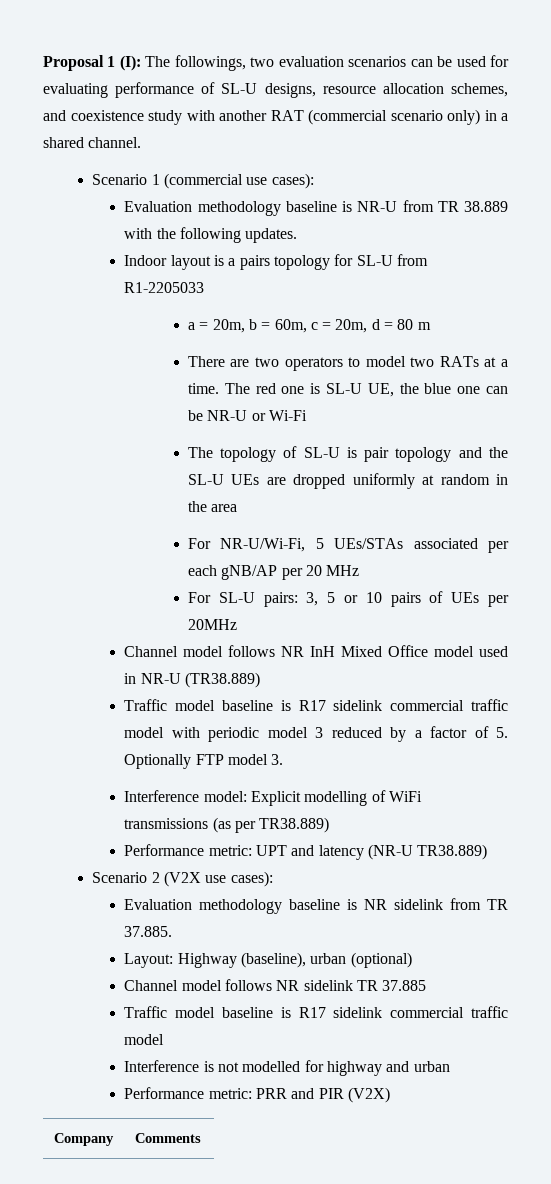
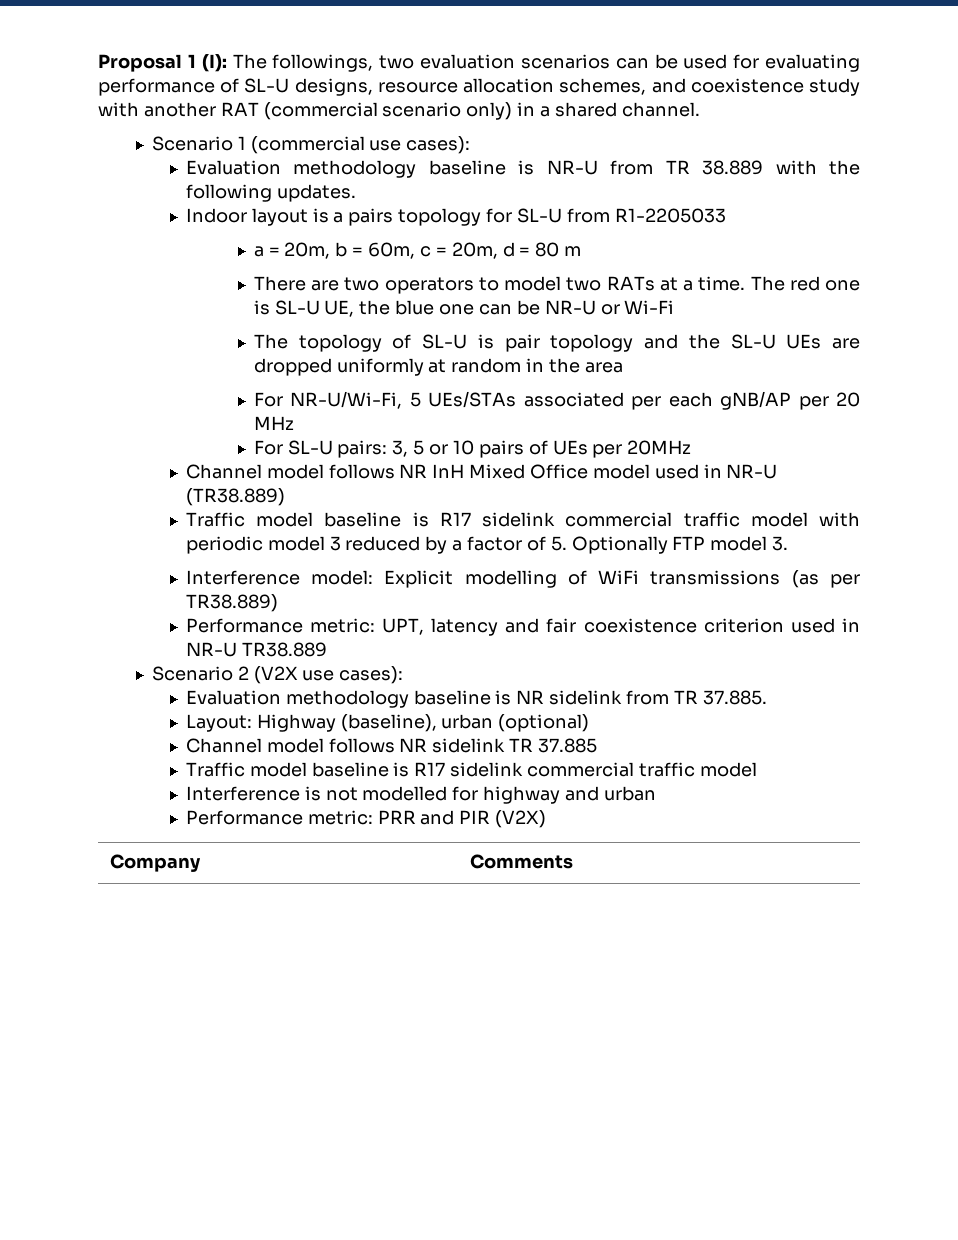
[255,844,488,860] UPT and latency (NR-U TR38.889) -> [382,618,860,636] [185,642,327,657] UPT, latency and fair coexistence criterion used in NR-U TR38.889

